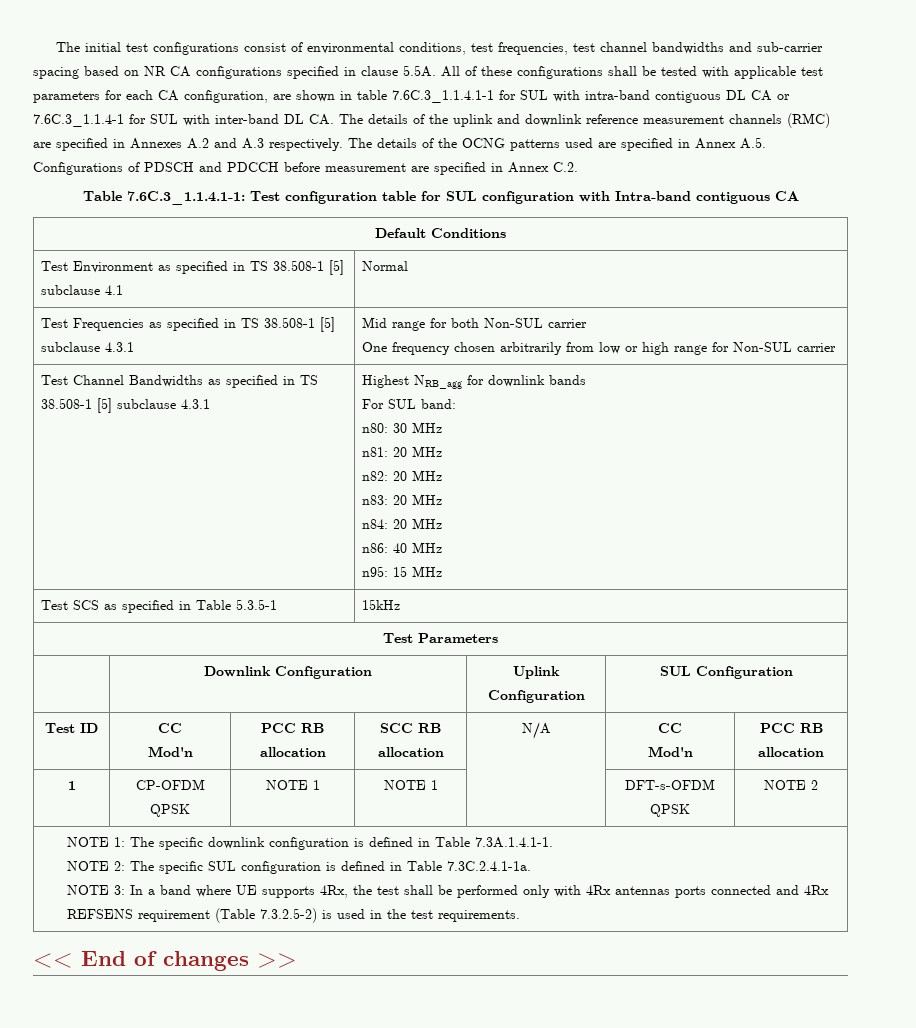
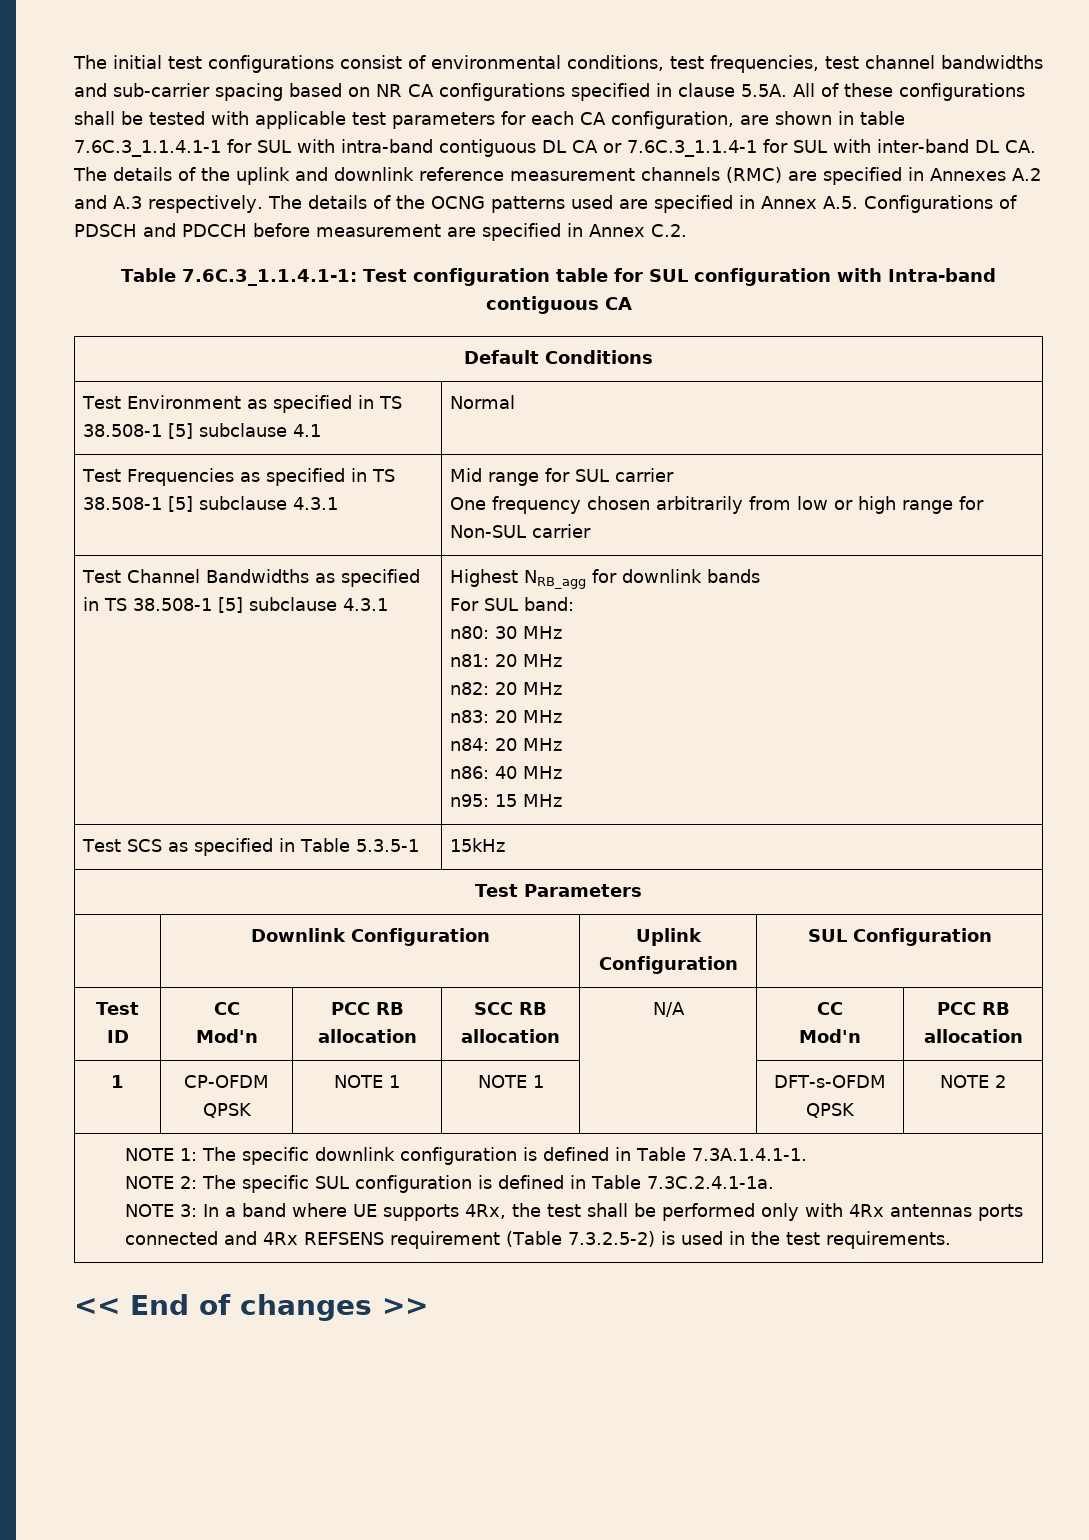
[451,318,544,328] both Non-SUL -> [575,469,610,482] SUL

